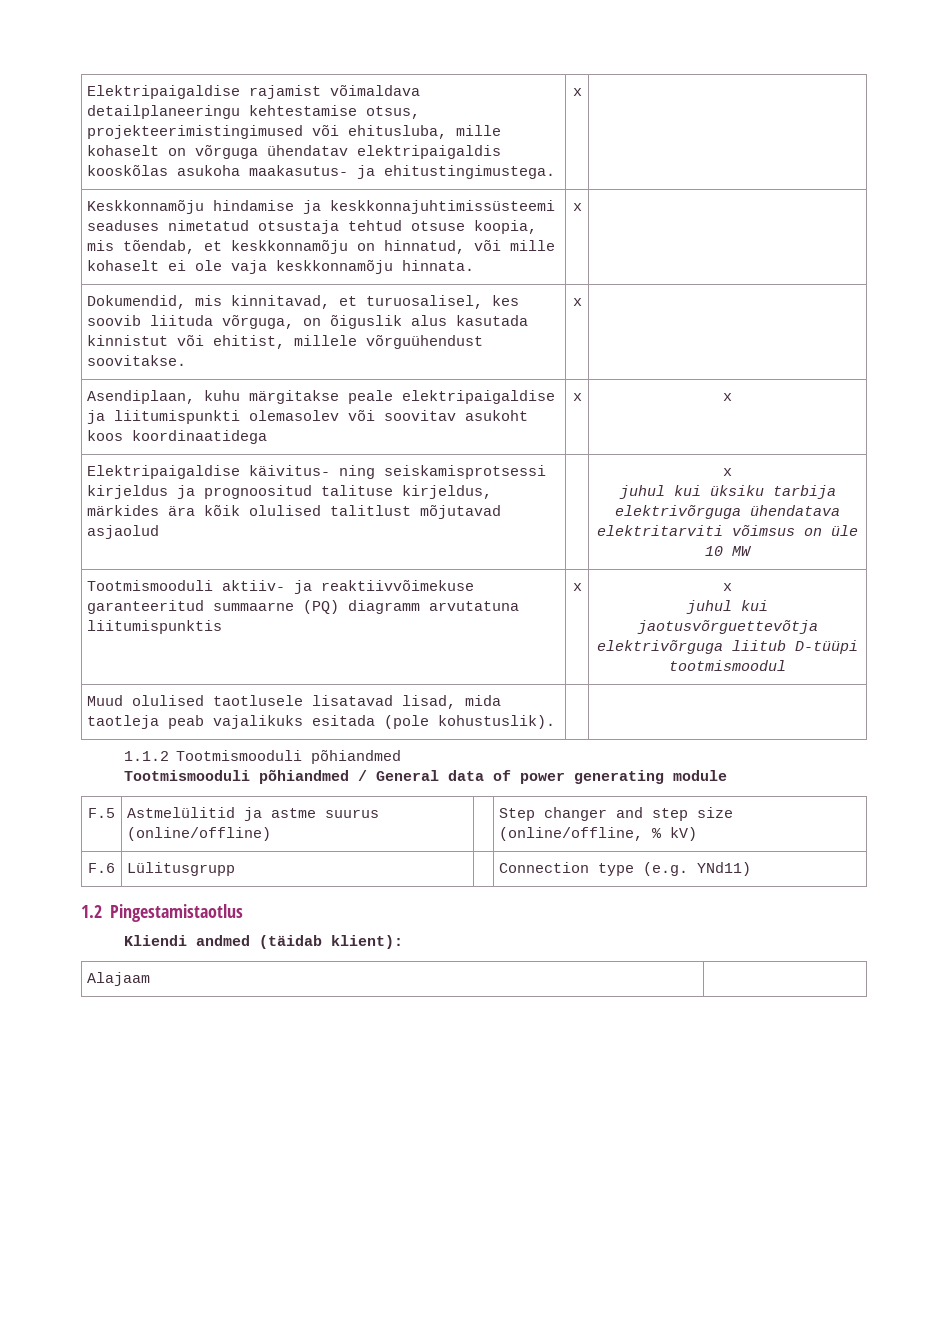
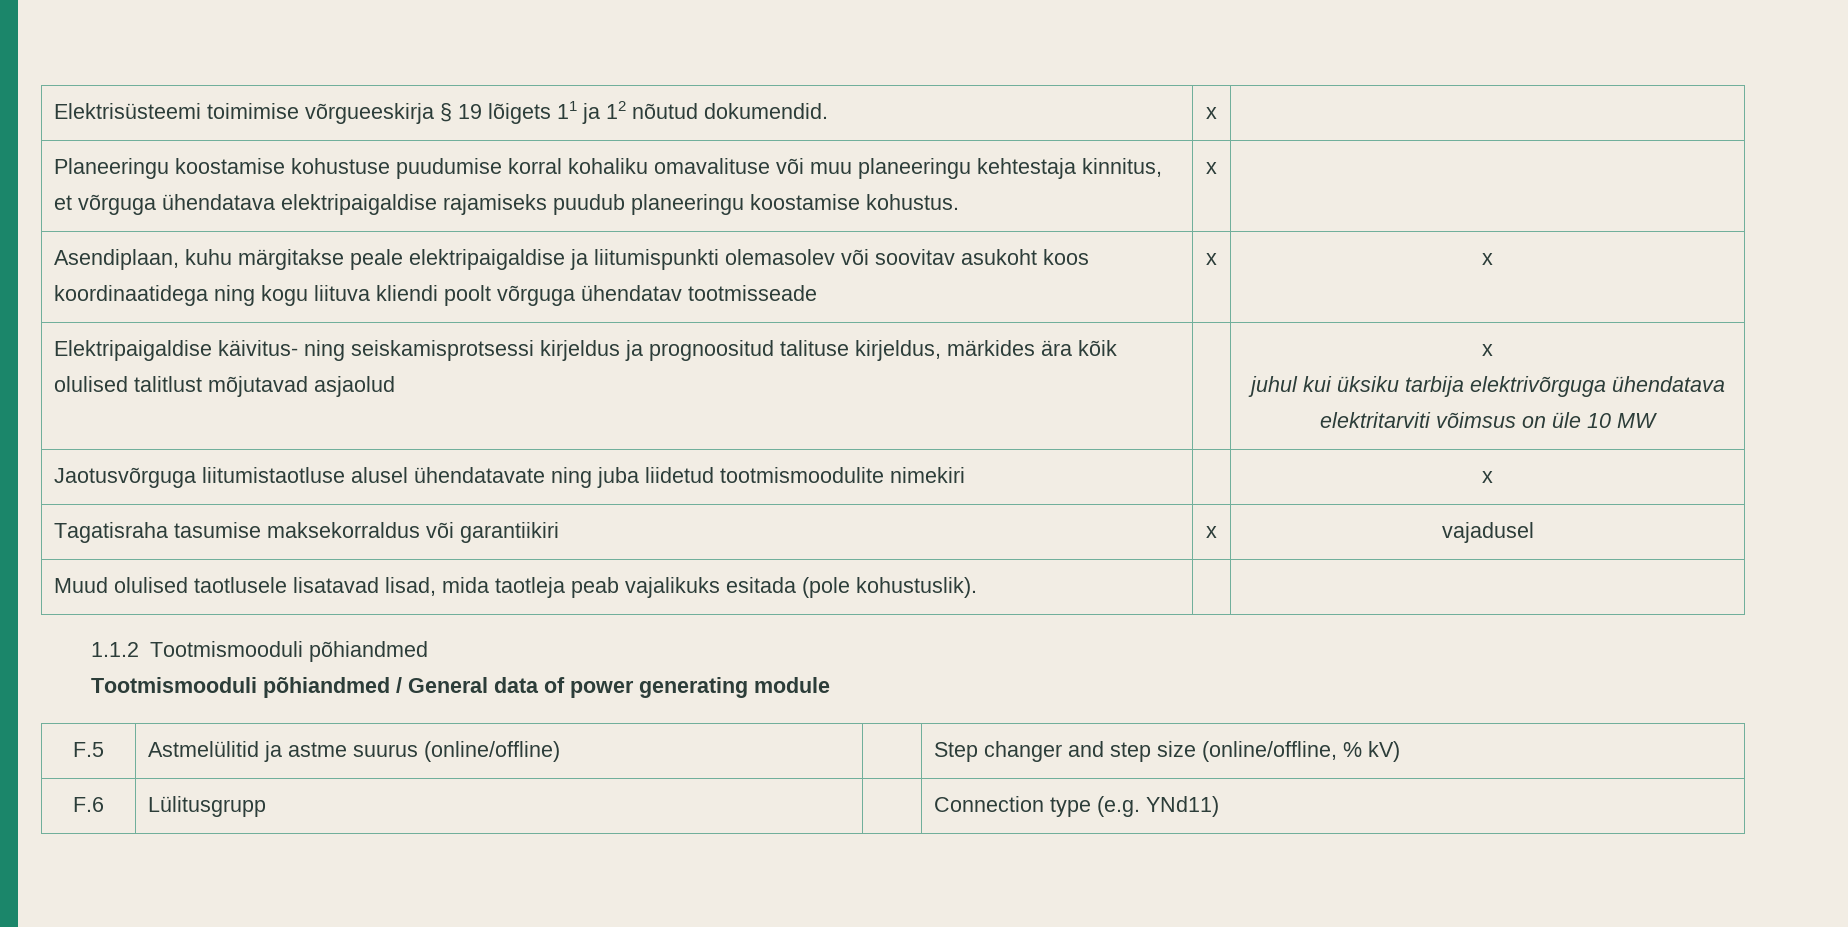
[87,85,421,99] [87,105,421,119] [87,125,502,139] [87,145,502,159] [87,165,556,179] [572,88,582,96] [87,200,556,214] [87,220,538,234] [87,240,556,254] [87,260,475,274] [572,203,582,211] [87,295,520,309] [87,315,529,329] [87,335,484,349] [87,355,187,366] Elektripaigaldise rajamist võimaldava detailplaneeringu kehtestamise otsus, projekteerimistingimused või ehitusluba, mille kohaselt on võrguga ühendatav elektripaigaldis kooskõlas asukoha maakasutus- ja ehitustingimustega. | x | // Keskkonnamõju hindamise ja keskkonnajuhtimissüsteemi seaduses nimetatud otsustaja tehtud otsuse koopia, mis tõendab, et keskkonnamõju on hinnatud, või mille kohaselt ei ole vaja keskkonnamõju hinnata. | x | // Dokumendid, mis kinnitavad, et turuosalisel, kes soovib liituda võrguga, on õiguslik alus kasutada kinnistut või ehitist, millele võrguühendust soovitakse. -> [53,101,828,124] [1206,107,1217,119] [53,158,1162,179] [53,194,959,215] Elektrisüsteemi toimimise võrgueeskirja § 19 lõigets 11 ja 12 nõutud dokumendid. | x | // Planeeringu koostamise kohustuse puudumise korral kohaliku omavalituse või muu planeeringu kehtestaja kinnitus, et võrguga ühendatava elektripaigaldise rajamiseks puudub planeeringu koostamise kohustus.
(268, 437) none -> [213,285,817,306] ning kogu liituva kliendi poolt võrguga ühendatav tootmisseade
[87,580,475,594] [87,600,520,614] [87,620,223,634] [572,583,582,591] [723,583,732,591] [686,600,768,614] [636,620,818,634] [597,640,858,654] [669,660,786,671] Tootmismooduli aktiiv- ja reaktiivvõimekuse garanteeritud summaarne (PQ) diagramm arvutatuna liitumispunktis | x | x // juhul kui jaotusvõrguettevõtja elektrivõrguga liitub D-tüüpi tootmismoodul -> [53,467,965,488] [1482,471,1494,483] [53,522,559,543] [1206,526,1217,538] [1441,522,1534,543] Jaotusvõrguga liitumistaotluse alusel ühendatavate ning juba liidetud tootmismoodulite nimekiri | | x // Tagatisraha tasumise maksekorraldus või garantiikiri | x | vajadusel
[81,904,243,922] [123,935,403,949] [87,972,151,986] // 1.2 Pingestamistaotlus // Kliendi andmed (täidab klient): // Alajaam | -> (1219, 806) none

